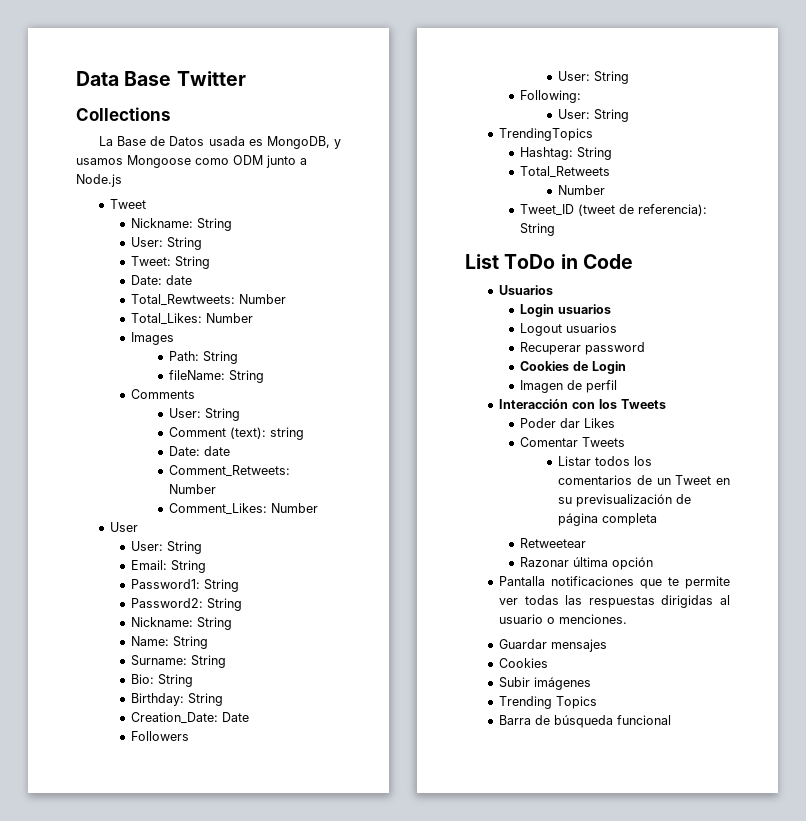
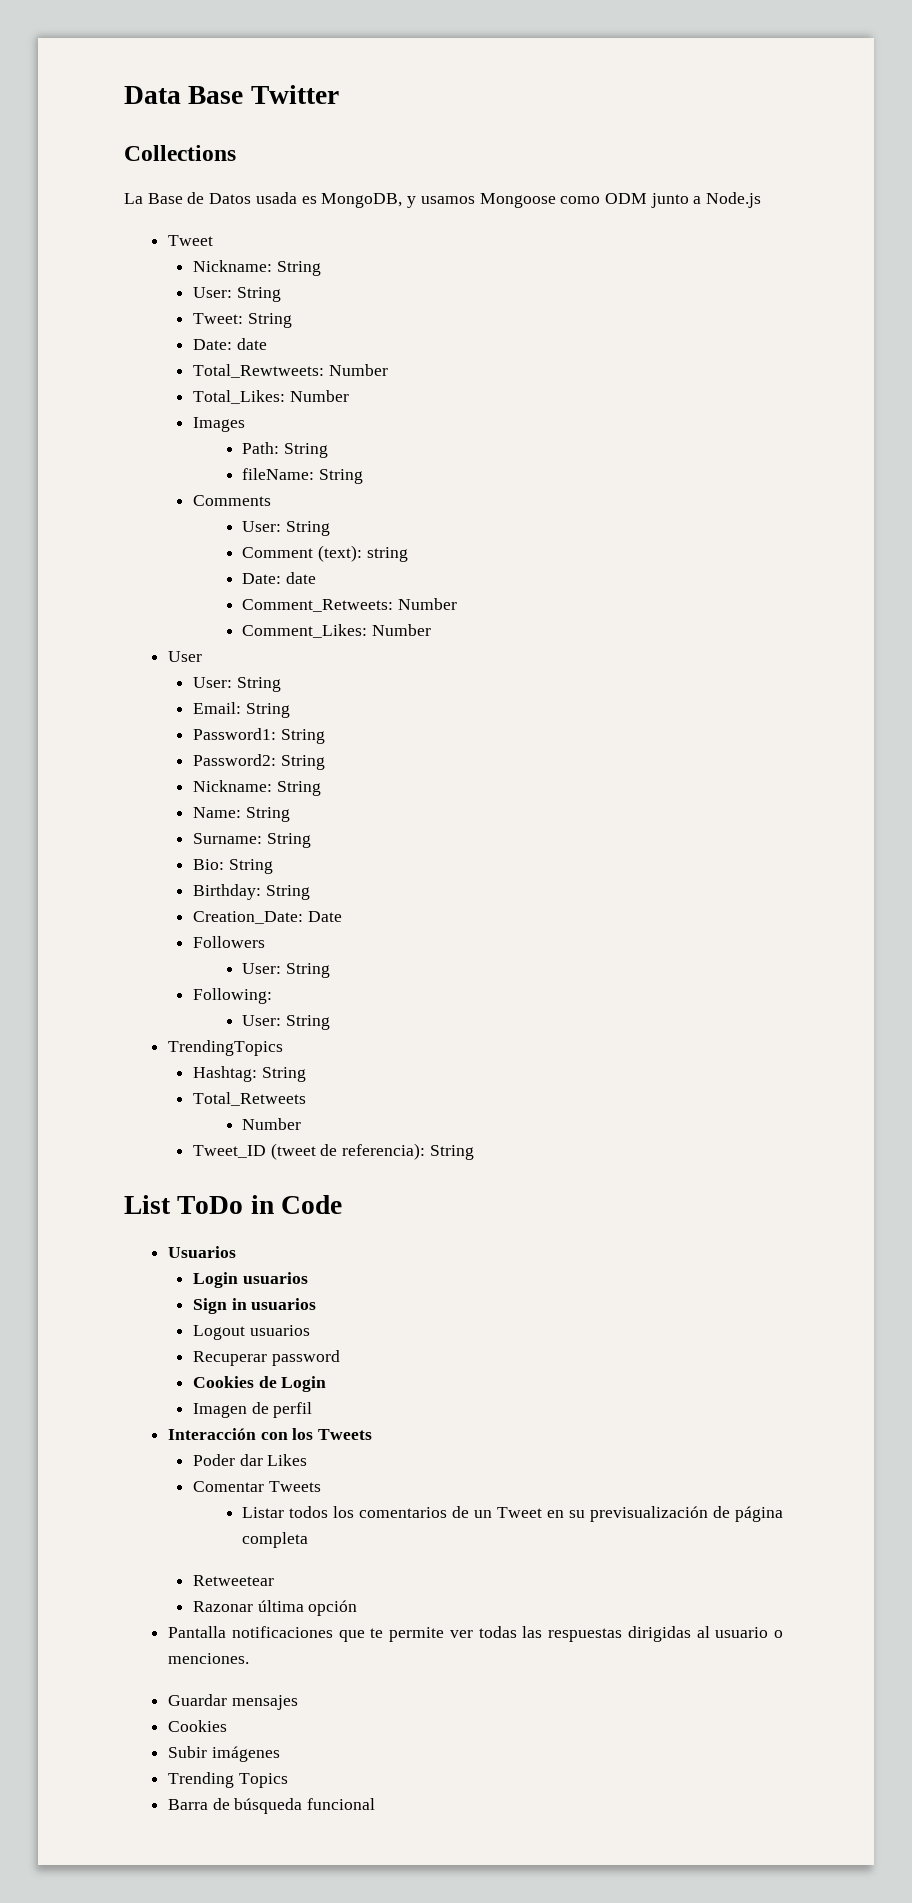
(611, 309) none -> [192,1298,317,1314] // Sign in usuarios

